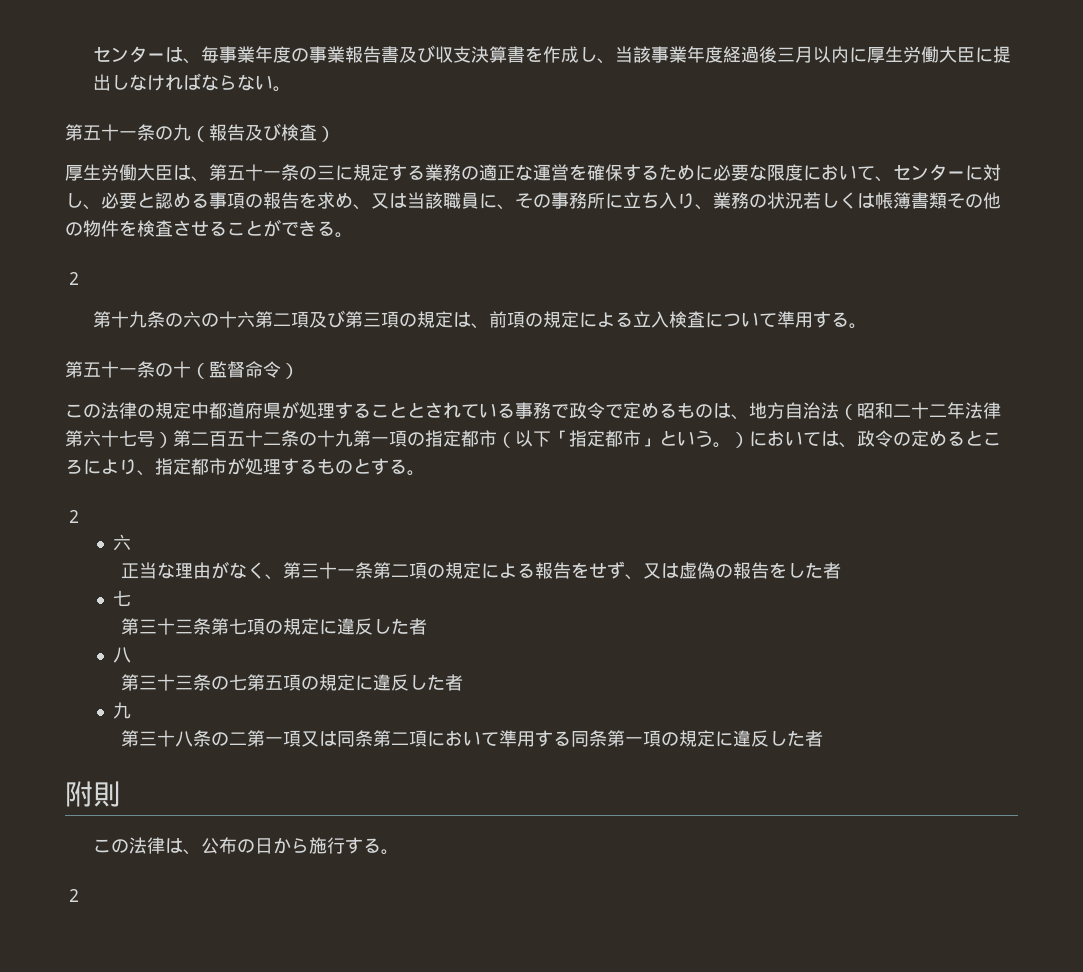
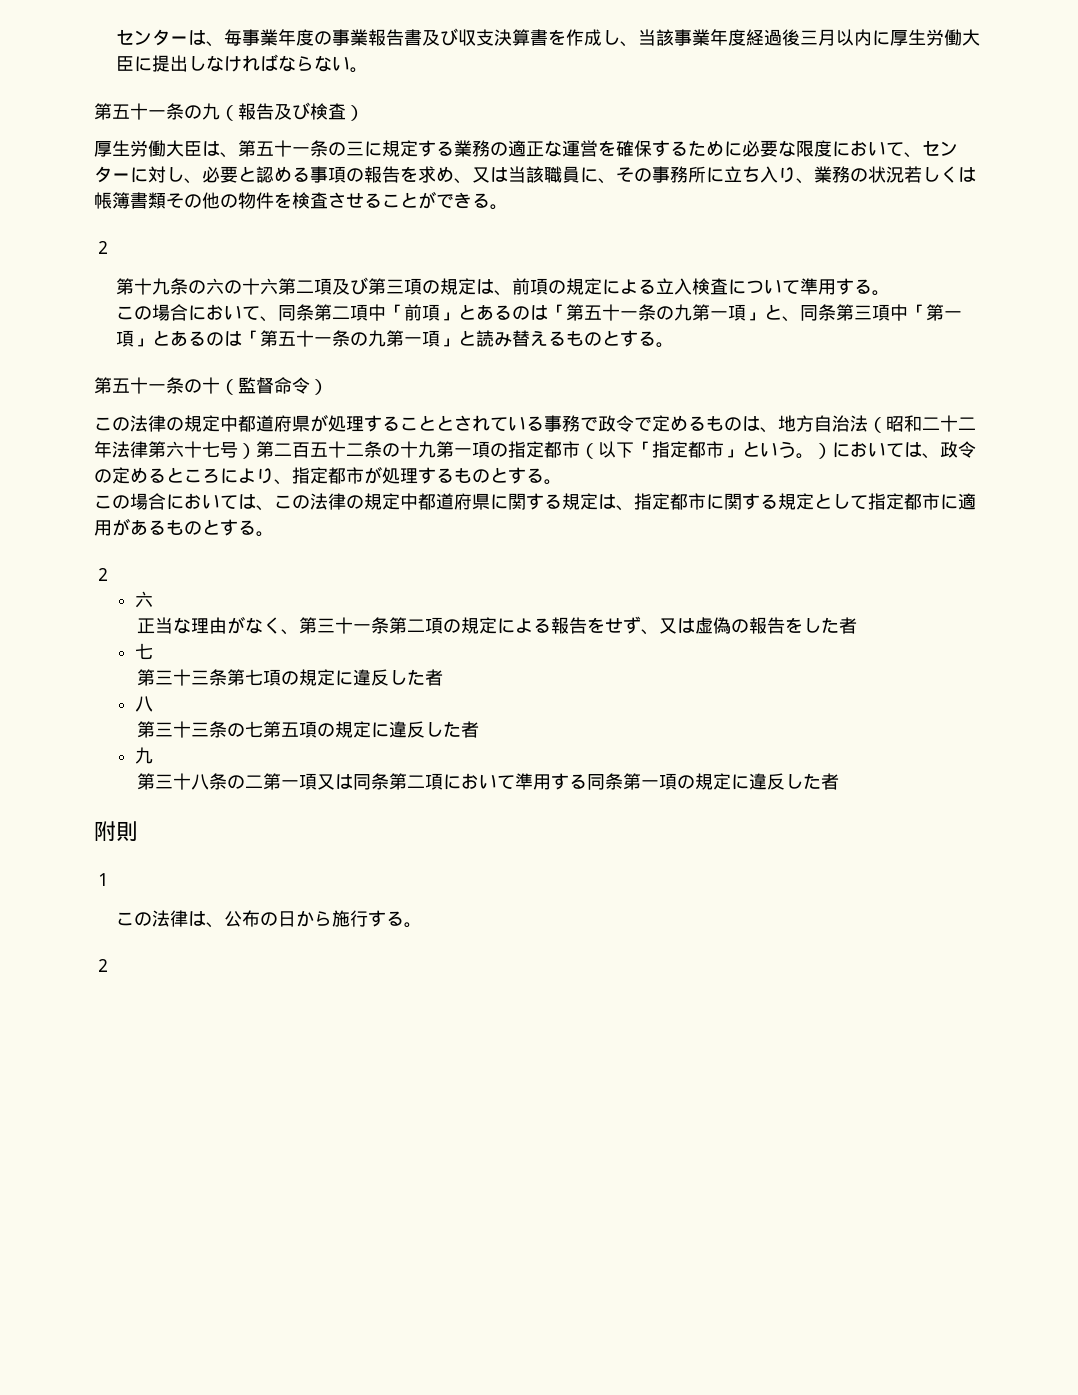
(868, 326) none -> [115,304,962,322] [115,330,674,348] // この場合において、同条第二項中「前項」とあるのは「第五十一条の九第一項」と、同条第三項中「第一項」とあるのは「第五十一条の九第一項」と読み替えるものとする。
(425, 473) none -> [94,493,976,511] [94,518,274,537] // この場合においては、この法律の規定中都道府県に関する規定は、指定都市に関する規定として指定都市に適用があるものとする。
(121, 794) none -> [94,873,112,886] // １

